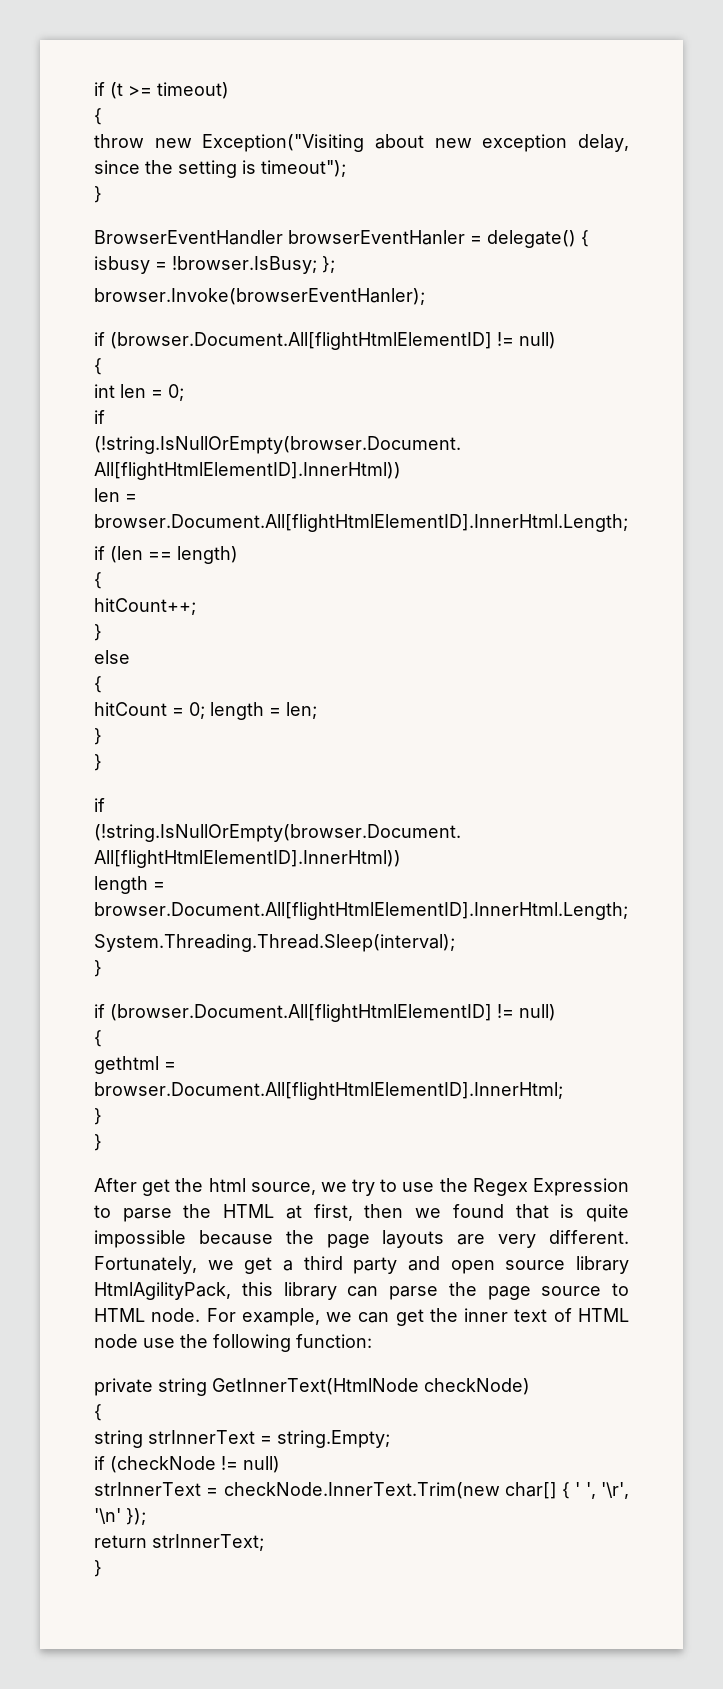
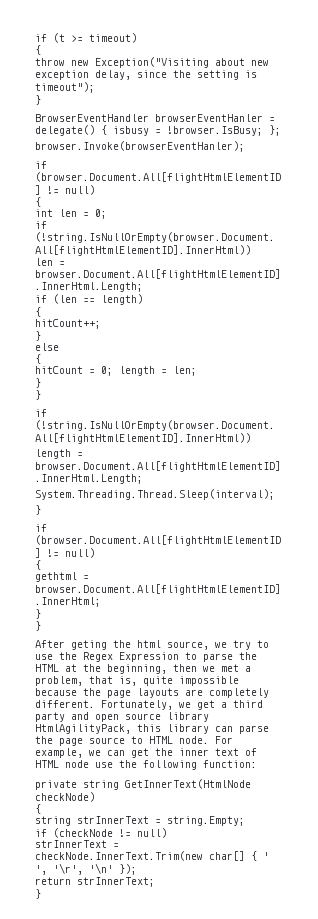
[142,1179,171,1196] get -> [71,640,107,650] geting
[313,1204,575,1221] first, then we found that is -> [83,664,251,674] [35,676,137,686] the beginning, then we met a problem, that is,
[498,1234,537,1248] very -> [209,688,269,698] completely

